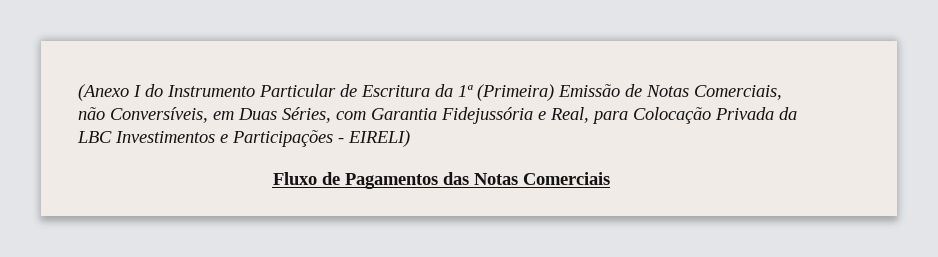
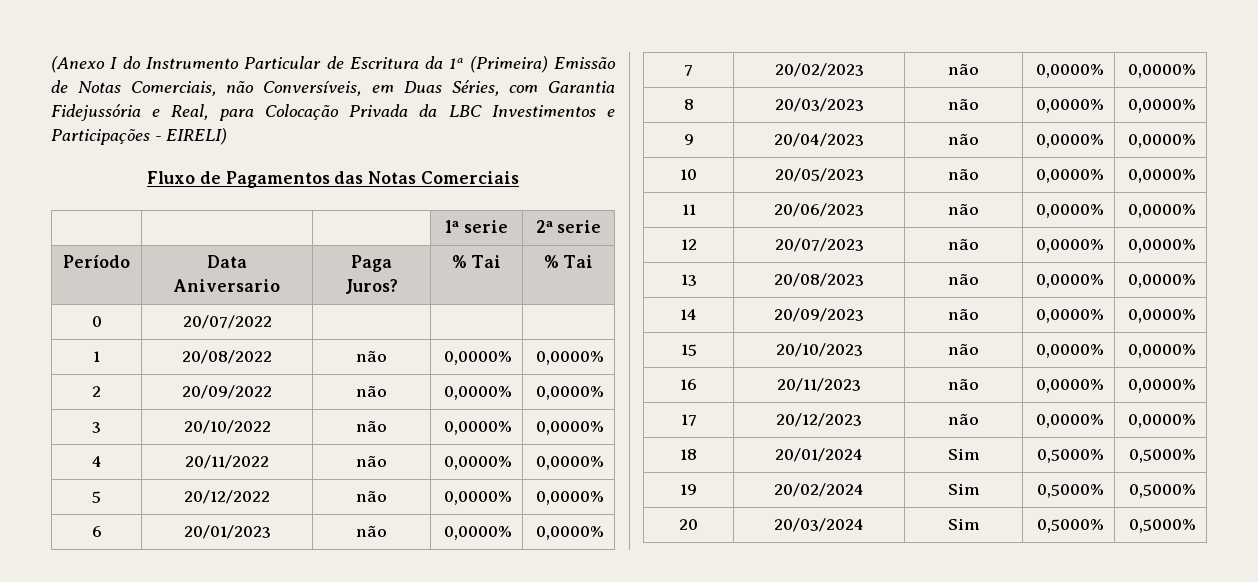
(610, 178) none -> [445,220,508,233] [535,220,602,233] [63,255,130,268] [207,255,247,268] [173,279,280,292] [351,255,392,272] [345,279,398,294] [451,255,502,268] [543,255,594,268] [91,316,102,327] [182,315,272,329] [93,351,100,362] [182,350,272,364] [356,351,387,362] [443,351,512,365] [535,351,604,365] [92,386,101,397] [182,385,272,399] [356,386,387,397] [443,386,512,400] [535,386,604,400] [92,422,101,433] [183,420,271,434] [356,421,387,432] [443,421,512,435] [535,421,604,435] [91,456,102,467] [185,455,269,469] [356,456,387,467] [443,456,512,470] [535,456,604,470] [92,491,101,503] [184,490,270,504] [356,491,387,502] [443,491,512,505] [535,491,604,505] [91,526,102,537] [183,525,271,539] [356,526,387,537] [443,526,512,540] [535,526,604,540] [684,65,693,76] [774,63,864,77] [948,64,979,75] [1035,64,1104,78] [1127,64,1196,78] [683,99,694,110] [774,98,864,112] [948,99,979,110] [1035,99,1104,113] [1127,99,1196,113] [683,134,694,145] [774,133,864,147] [948,134,979,145] [1035,134,1104,148] [1127,134,1196,148] [680,169,697,180] [774,168,864,182] [948,169,979,180] [1035,169,1104,183] [1127,169,1196,183] [681,204,696,215] [774,203,864,217] [948,204,979,215] [1035,204,1104,218] [1127,204,1196,218] [680,239,697,250] [774,238,864,252] [948,239,979,250] [1035,239,1104,253] [1127,239,1196,253] [680,274,697,286] [774,273,864,287] [948,274,979,285] [1035,274,1104,288] [1127,274,1196,288] [680,309,697,320] [774,308,864,322] [948,309,979,320] [1035,309,1104,323] [1127,309,1196,323] [680,344,697,356] [775,343,863,357] [948,344,979,355] [1035,344,1104,358] [1127,344,1196,358] [680,379,697,390] [777,378,861,392] [948,379,979,390] [1035,379,1104,393] [1127,379,1196,393] [680,414,697,426] [776,413,862,427] [948,414,979,425] [1035,414,1104,428] [1127,414,1196,428] [680,449,697,460] [775,448,863,462] [947,448,980,460] [1036,449,1104,463] [1128,449,1196,463] [680,484,697,495] [774,483,864,497] [947,483,980,495] [1036,484,1104,498] [1128,484,1196,498] [679,519,698,530] [774,518,864,532] [947,518,980,530] [1036,519,1104,533] [1128,519,1196,533] // | | | 1ª serie | 2ª serie // Período | Data Aniversario | Paga Juros? | % Tai | % Tai // 0 | 20/07/2022 | | | // 1 | 20/08/2022 | não | 0,0000% | 0,0000% // 2 | 20/09/2022 | não | 0,0000% | 0,0000% // 3 | 20/10/2022 | não | 0,0000% | 0,0000% // 4 | 20/11/2022 | não | 0,0000% | 0,0000% // 5 | 20/12/2022 | não | 0,0000% | 0,0000% // 6 | 20/01/2023 | não | 0,0000% | 0,0000% // 7 | 20/02/2023 | não | 0,0000% | 0,0000% // 8 | 20/03/2023 | não | 0,0000% | 0,0000% // 9 | 20/04/2023 | não | 0,0000% | 0,0000% // 10 | 20/05/2023 | não | 0,0000% | 0,0000% // 11 | 20/06/2023 | não | 0,0000% | 0,0000% // 12 | 20/07/2023 | não | 0,0000% | 0,0000% // 13 | 20/08/2023 | não | 0,0000% | 0,0000% // 14 | 20/09/2023 | não | 0,0000% | 0,0000% // 15 | 20/10/2023 | não | 0,0000% | 0,0000% // 16 | 20/11/2023 | não | 0,0000% | 0,0000% // 17 | 20/12/2023 | não | 0,0000% | 0,0000% // 18 | 20/01/2024 | Sim | 0,5000% | 0,5000% // 19 | 20/02/2024 | Sim | 0,5000% | 0,5000% // 20 | 20/03/2024 | Sim | 0,5000% | 0,5000%

